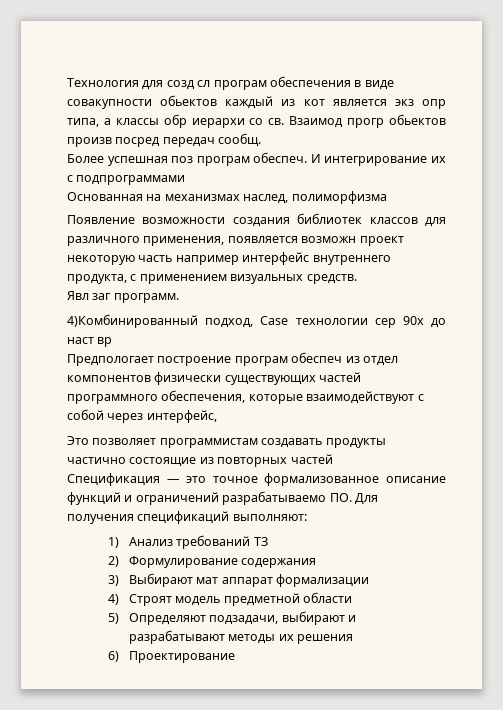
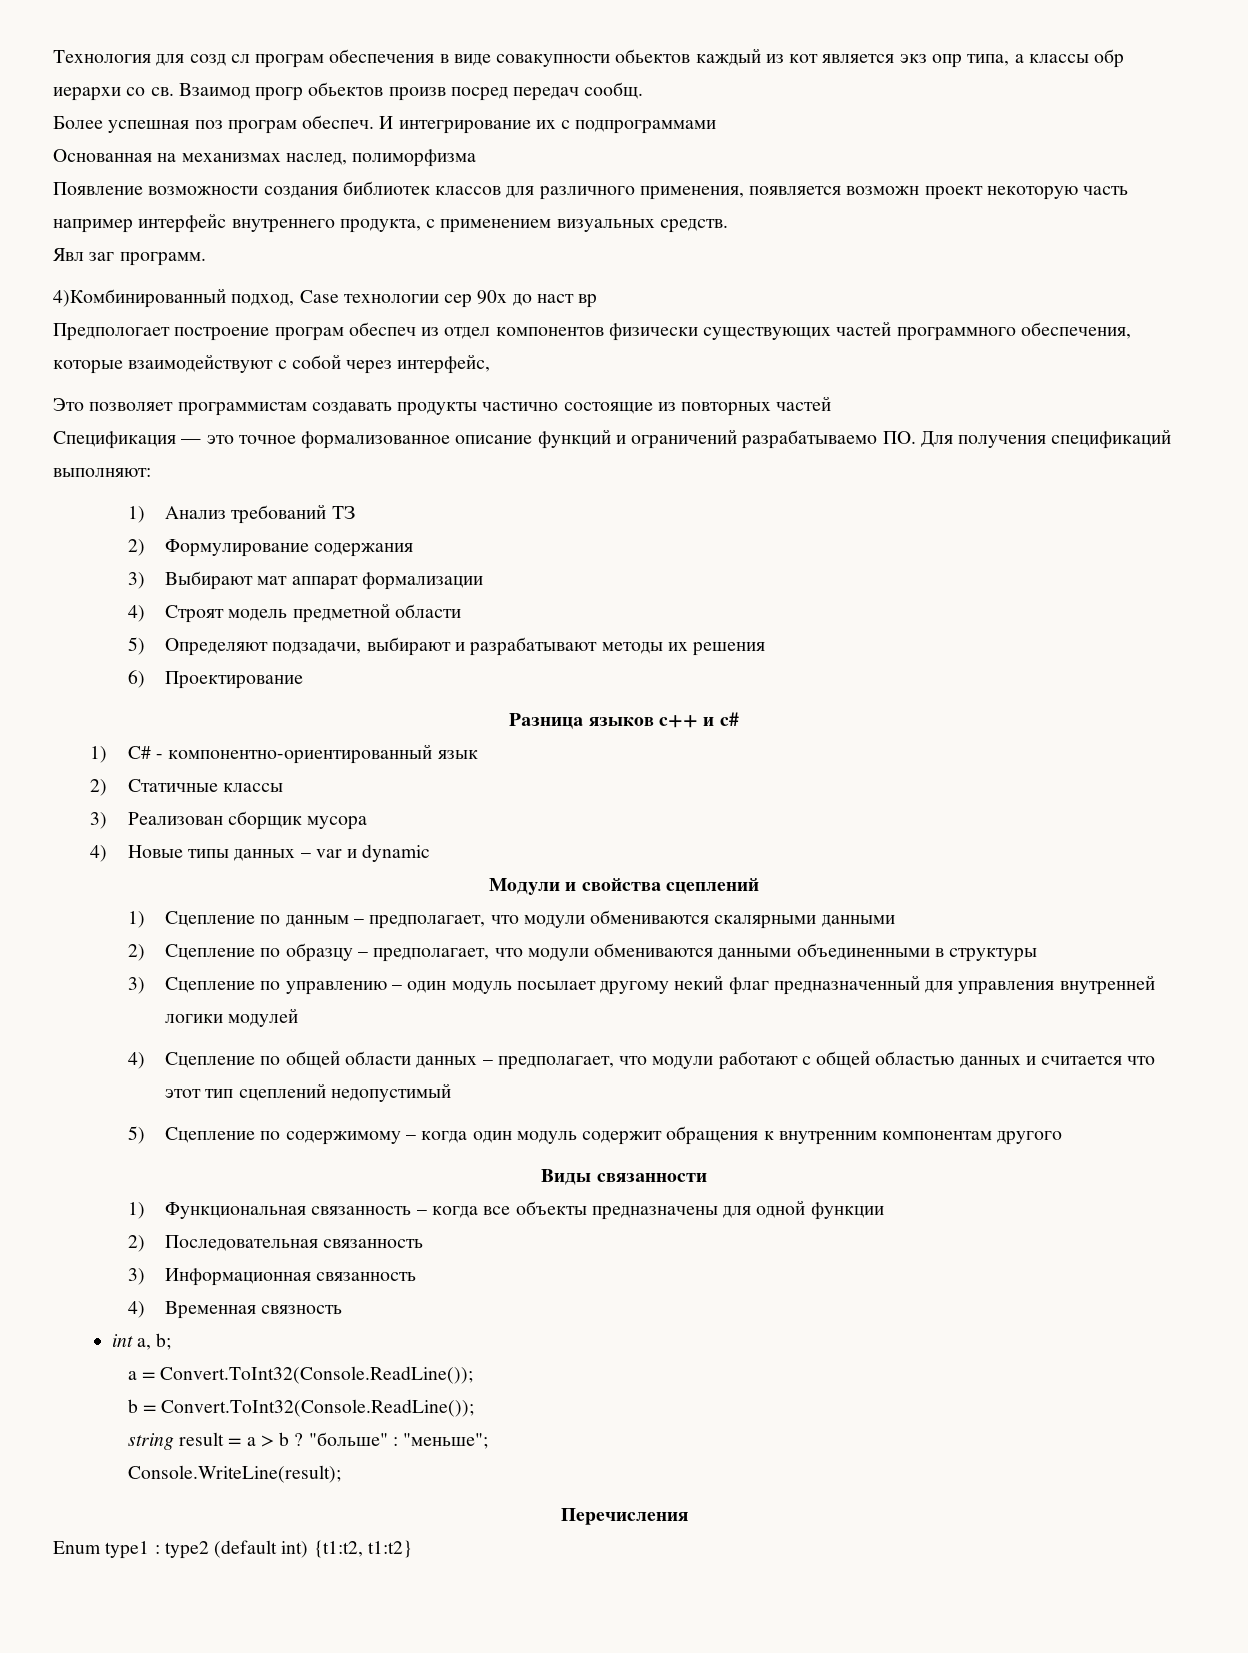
(236, 657) none -> [509,712,739,729] [90,744,478,764] [90,779,284,796] [90,811,368,830] [90,844,431,862] [489,878,759,895] [127,910,895,929] [127,943,1038,962] [127,975,1155,995] [165,1008,299,1027] [127,1050,1156,1070] [165,1083,452,1102] [127,1126,1063,1145] [541,1169,707,1185] [127,1200,884,1220] [127,1235,424,1252] [127,1268,417,1286] [127,1301,343,1319] [111,1333,172,1350] [127,1366,474,1384] [127,1399,475,1417] [127,1432,489,1450] [127,1465,341,1483] [560,1508,688,1525] [53,1540,412,1559] // Разница языков с++ и с# // 1) C# - компонентно-ориентированный язык // 2) Статичные классы // 3) Реализован сборщик мусора // 4) Новые типы данных – var и dynamic // Модули и свойства сцеплений // 1) Сцепление по данным – предполагает, что модули обмениваются скалярными данными // 2) Сцепление по образцу – предполагает, что модули обмениваются данными объединенными в структуры // 3) Сцепление по управлению – один модуль посылает другому некий флаг предназначенный для управления внутренней логики модулей // 4) Сцепление по общей области данных – предполагает, что модули работают с общей областью данных и считается что этот тип сцеплений недопустимый // 5) Сцепление по содержимому – когда один модуль содержит обращения к внутренним компонентам другого // Виды связанности // 1) Функциональная связанность – когда все объекты предназначены для одной функции // 2) Последовательная связанность // 3) Информационная связанность // 4) Временная связность // int a, b; // a = Convert.ToInt32(Console.ReadLine()); // b = Convert.ToInt32(Console.ReadLine()); // string result = a > b ? "больше" : "меньше"; // Console.WriteLine(result); // Перечисления // Enum type1 : type2 (default int) {t1:t2, t1:t2}

